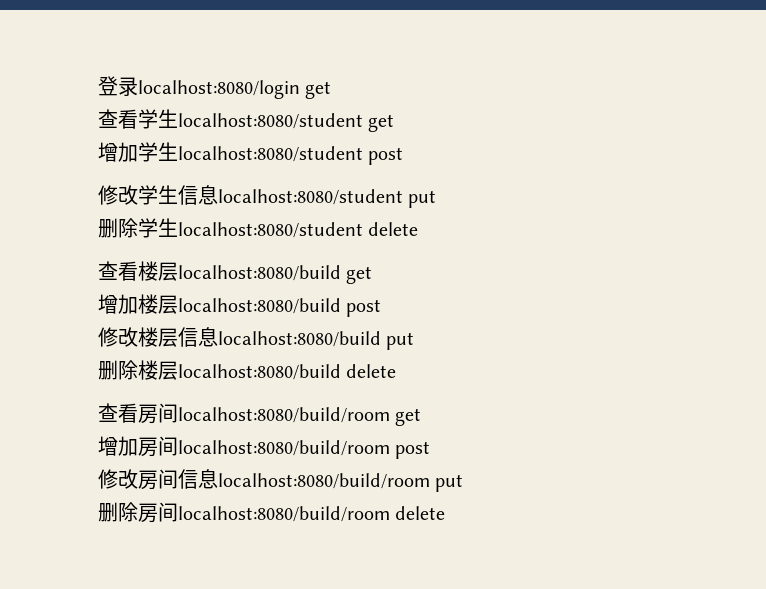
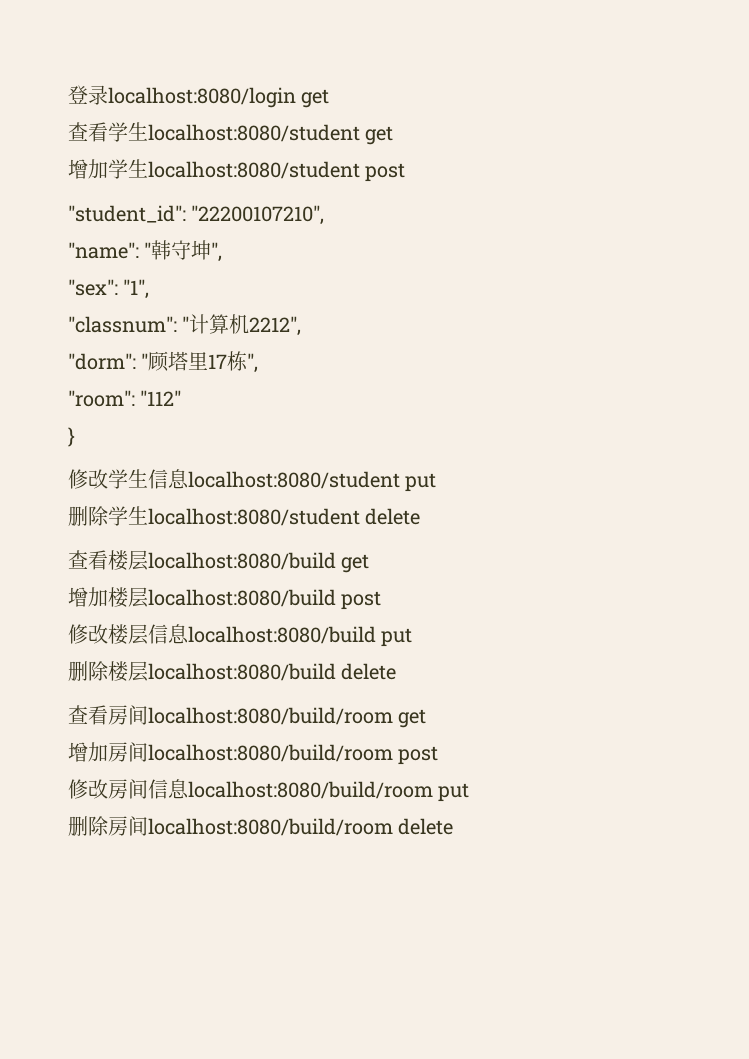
(404, 156) none -> [68,205,325,225] [68,240,223,262] [68,279,150,299] [68,314,302,336] [68,351,259,373] [68,390,182,407] [68,427,75,447] // "student_id": "22200107210", // "name": "韩守坤", // "sex": "1", // "classnum": "计算机2212", // "dorm": "顾塔里17栋", // "room": "112" // }

